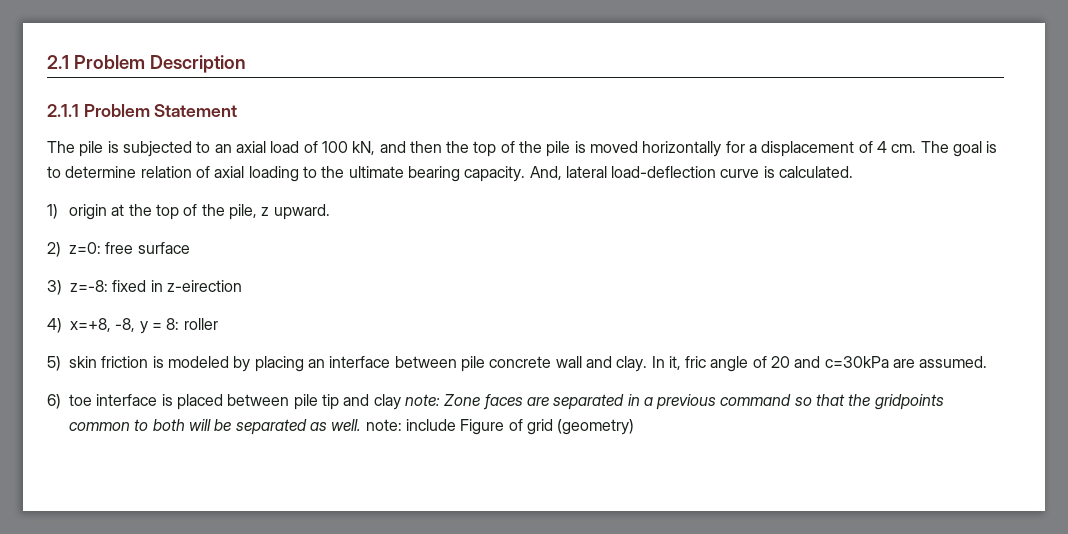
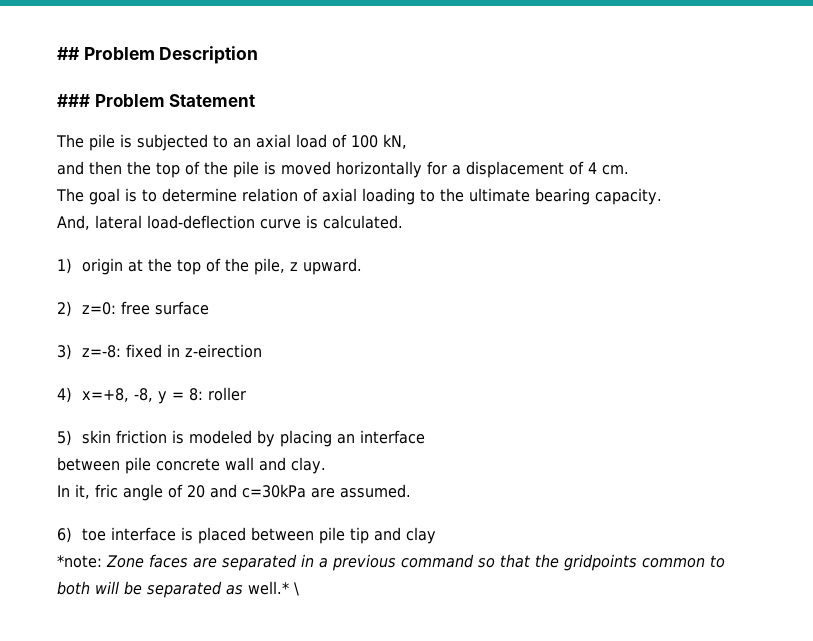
[47,55,69,69] 2.1 -> [57,47,80,60] ##
[47,104,79,117] 2.1.1 -> [57,94,90,107] ###
(376, 148) none -> (407, 141) //
(917, 148) none -> (629, 170) //
(526, 174) none -> (662, 196) //
(391, 362) none -> (425, 437) //
(648, 364) none -> (326, 465) //
[404,394,440,406] note: -> [57,555,102,568] // *note:
[331,419,635,435] well. note: include Figure of grid (geometry) -> [248,581,299,596] well.* \

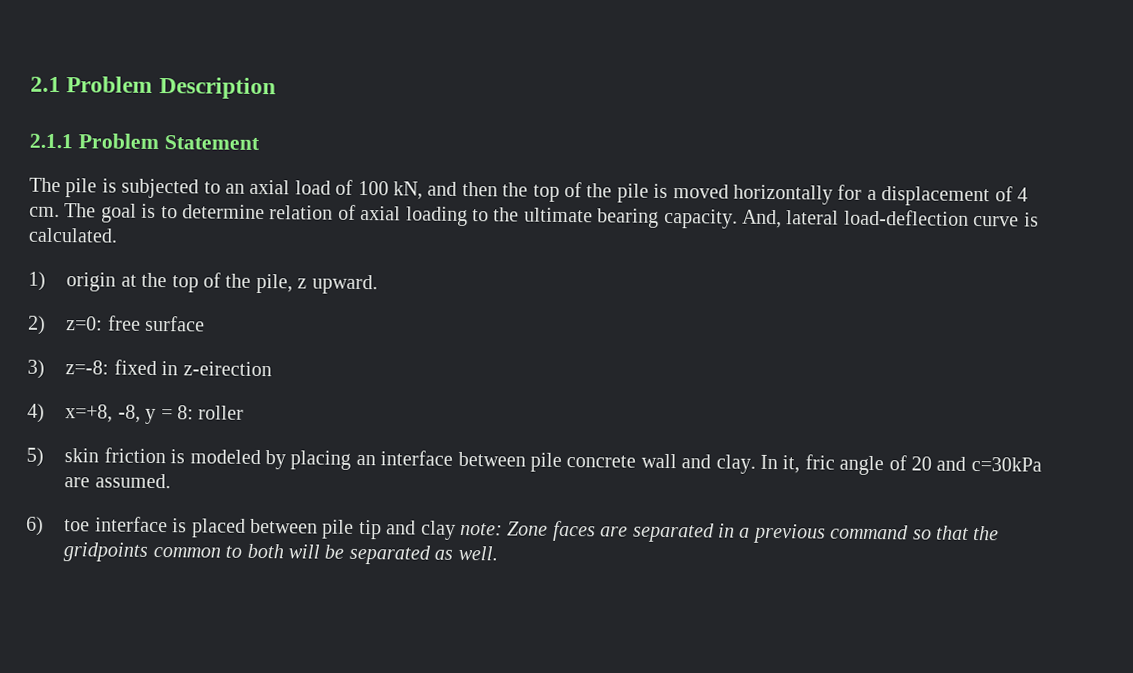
[57,47,80,60] ## -> [30,76,61,93] 2.1
[57,94,90,107] ### -> [29,133,73,149] 2.1.1
(407, 141) // -> (423, 190) none
(629, 170) // -> (60, 212) none
(662, 196) // -> (738, 218) none
(425, 437) // -> (454, 458) none
(326, 465) // -> (756, 464) none
[57,555,102,568] // *note: -> [459,522,503,536] note:
[248,581,299,596] well.* \ -> [457,545,498,561] well.

